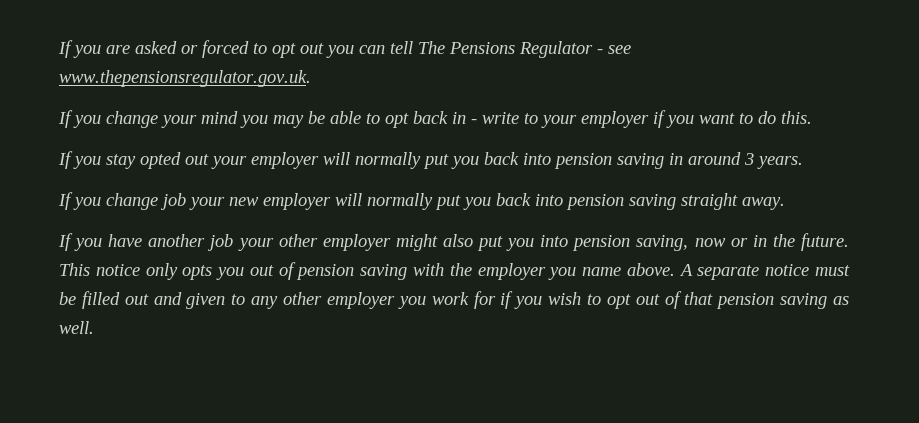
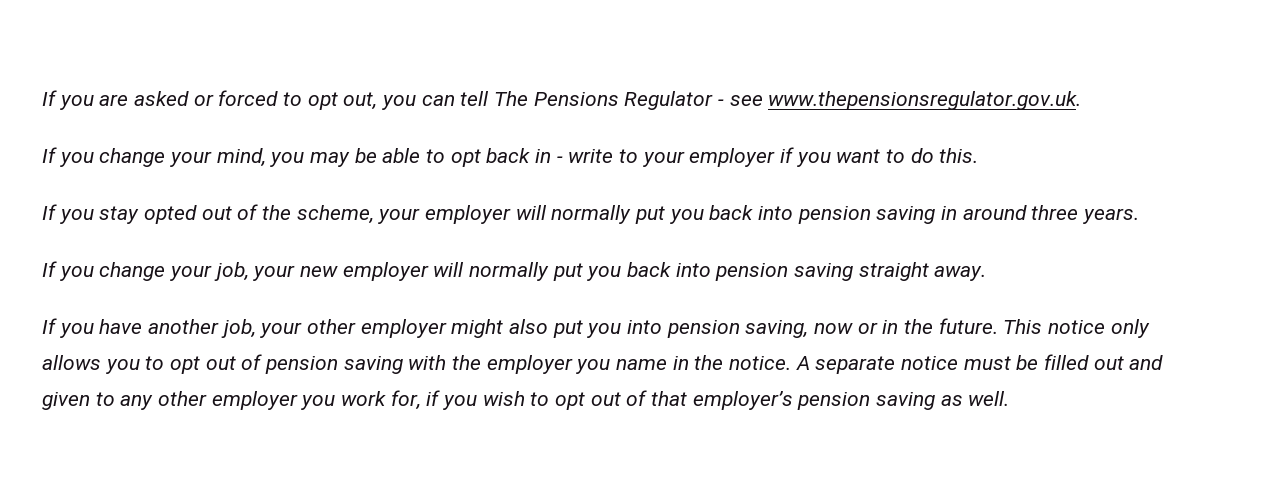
[300,43,324,54] out -> [343,92,378,110] out,
[201,111,238,124] mind -> [216,148,266,167] mind,
(209, 159) none -> [237,204,374,224] of the scheme,
[744,153,754,165] 3 -> [1031,205,1079,220] three
[161,193,186,210] job -> [170,262,249,281] your job,
[208,234,234,251] job -> [220,319,256,338] job,
[182,265,245,280] opts you -> [42,355,201,374] allows you to opt
[626,263,675,276] above. -> [672,355,792,370] in the notice.
[473,291,496,309] for -> [390,390,421,410] for,
(714, 298) none -> [692,391,793,410] employer’s

